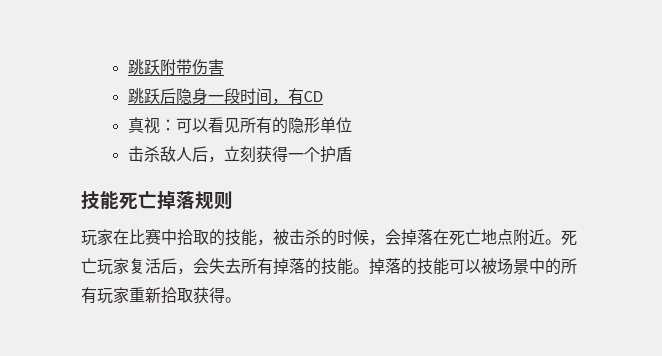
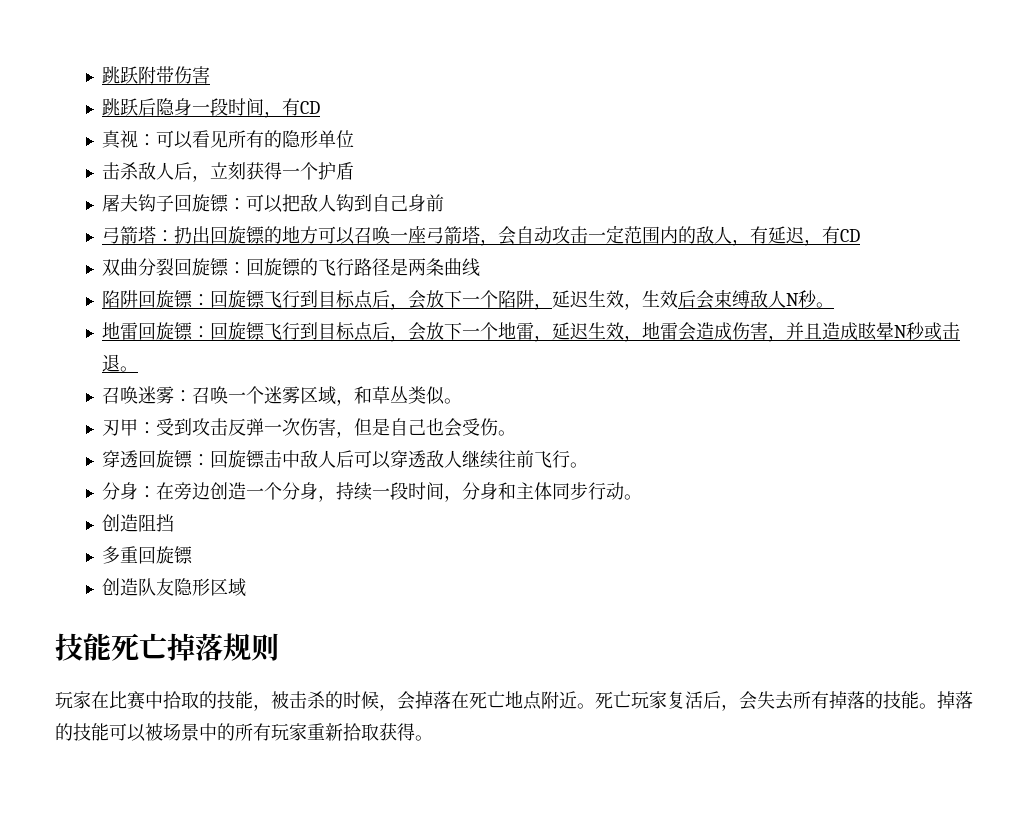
(352, 154) none -> [102,194,445,213] [102,225,861,246] [102,258,481,277] [102,290,835,310] [102,322,961,342] [102,354,139,372] [102,386,463,406] [102,418,517,438] [102,450,589,469] [102,482,643,502] [102,514,175,532] [102,546,194,564] [102,578,247,597] // 屠夫钩子回旋镖：可以把敌人钩到自己身前 // 弓箭塔：扔出回旋镖的地方可以召唤一座弓箭塔，会自动攻击一定范围内的敌人，有延迟，有CD // 双曲分裂回旋镖：回旋镖的飞行路径是两条曲线 // 陷阱回旋镖：回旋镖飞行到目标点后，会放下一个陷阱，延迟生效，生效后会束缚敌人N秒。 // 地雷回旋镖：回旋镖飞行到目标点后，会放下一个地雷，延迟生效，地雷会造成伤害，并且造成眩晕N秒或击退。 // 召唤迷雾：召唤一个迷雾区域，和草丛类似。 // 刃甲：受到攻击反弹一次伤害，但是自己也会受伤。 // 穿透回旋镖：回旋镖击中敌人后可以穿透敌人继续往前飞行。 // 分身：在旁边创造一个分身，持续一段时间，分身和主体同步行动。 // 创造阻挡 // 多重回旋镖 // 创造队友隐形区域

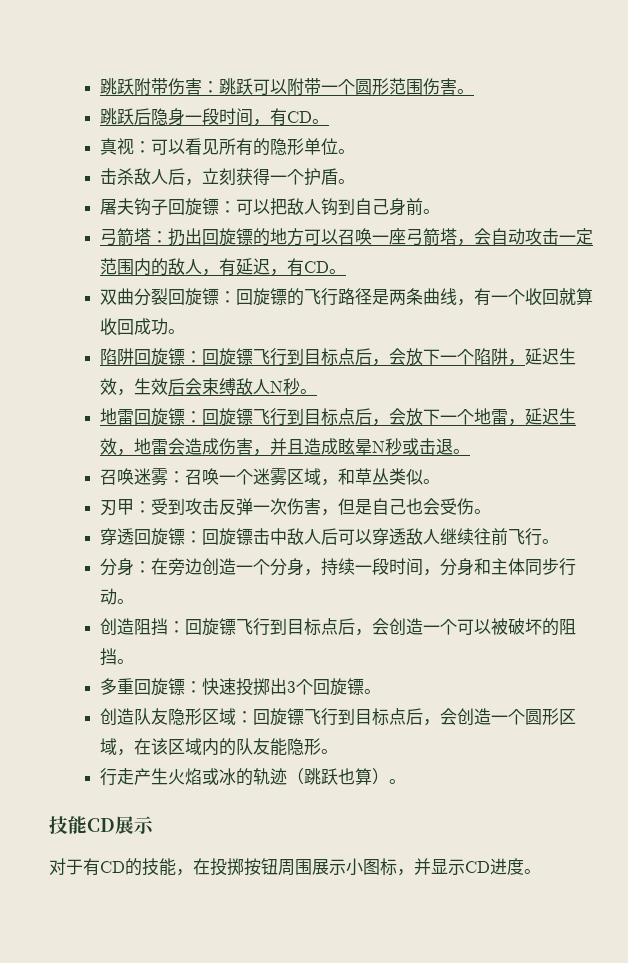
(211, 75) none -> [202,78,475,96] ：跳跃可以附带一个圆形范围伤害。
(321, 107) none -> [312,119,330,124] 。
(355, 139) none -> [338,149,356,154] 。
(355, 171) none -> [338,179,356,184] 。
(445, 203) none -> [423,209,441,214] 。
(861, 235) none -> [329,269,347,274] 。
(481, 267) none -> [457,288,594,306] [100,318,186,336] ，有一个收回就算收回成功。
[102,546,194,564] [102,578,247,597] [55,633,279,662] [55,691,973,711] [55,723,415,742] // 多重回旋镖 // 创造队友隐形区域 // 技能死亡掉落规则 // 玩家在比赛中拾取的技能，被击杀的时候，会掉落在死亡地点附近。死亡玩家复活后，会失去所有掉落的技能。掉落的技能可以被场景中的所有玩家重新拾取获得 -> [168,618,577,636] [100,648,135,666] [100,678,382,696] [100,708,577,726] [100,738,339,756] [100,768,407,786] [49,816,154,834] [49,858,524,876] ：回旋镖飞行到目标点后，会创造一个可以被破坏的阻挡。 // 多重回旋镖：快速投掷出3个回旋镖。 // 创造队友隐形区域：回旋镖飞行到目标点后，会创造一个圆形区域，在该区域内的队友能隐形。 // 行走产生火焰或冰的轨迹（跳跃也算）。 // 技能CD展示 // 对于有CD的技能，在投掷按钮周围展示小图标，并显示CD进度

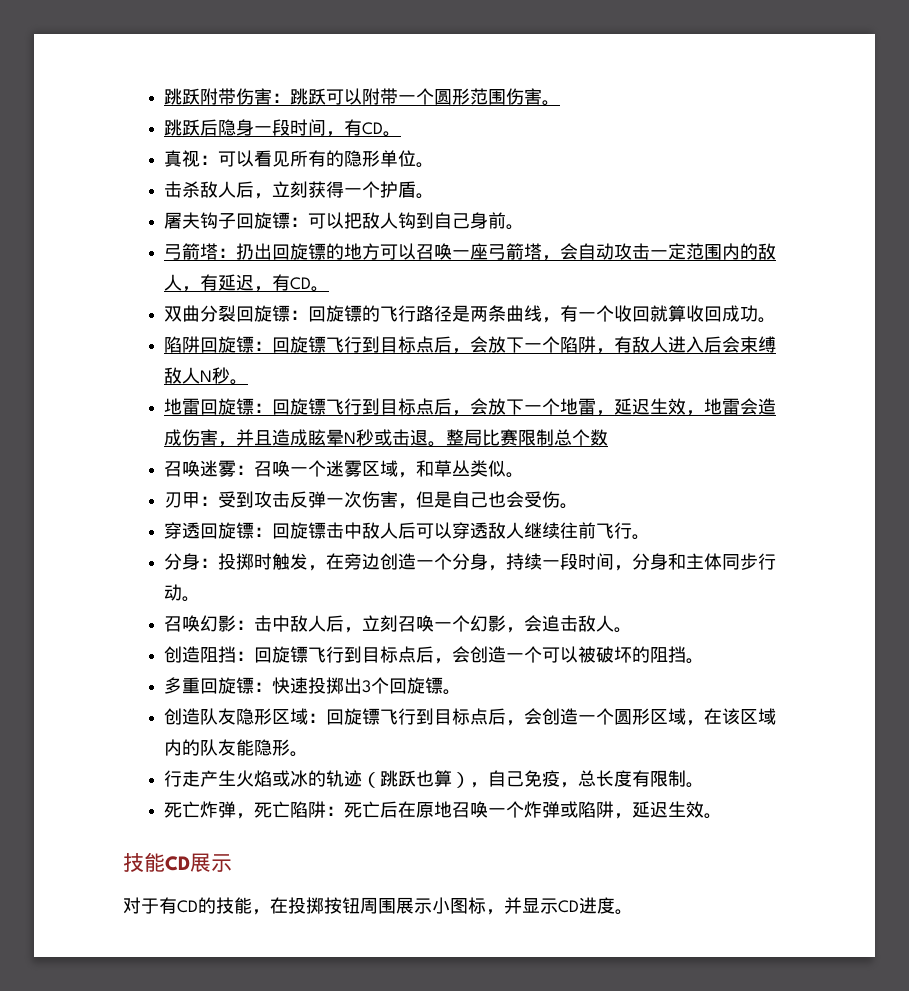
[525,348,577,365] [100,378,169,396] 延迟生效，生效 -> [614,336,705,353] 有敌人进入
(471, 451) none -> [446,429,609,446] 整局比赛限制总个数
(152, 567) none -> [218,553,327,571] 投掷时触发，
(135, 601) none -> [164,615,633,633] // 召唤幻影：击中敌人后，立刻召唤一个幻影，会追击敌人。
(390, 776) none -> [470,770,705,788] [164,801,705,819] ，自己免疫，总长度有限制。 // 死亡炸弹，死亡陷阱：死亡后在原地召唤一个炸弹或陷阱，延迟生效

